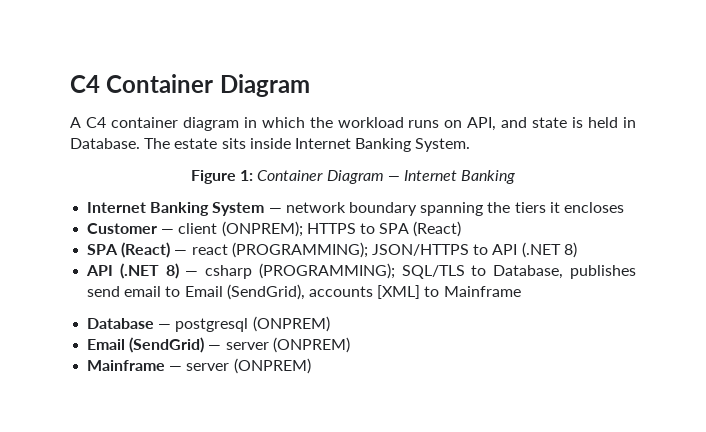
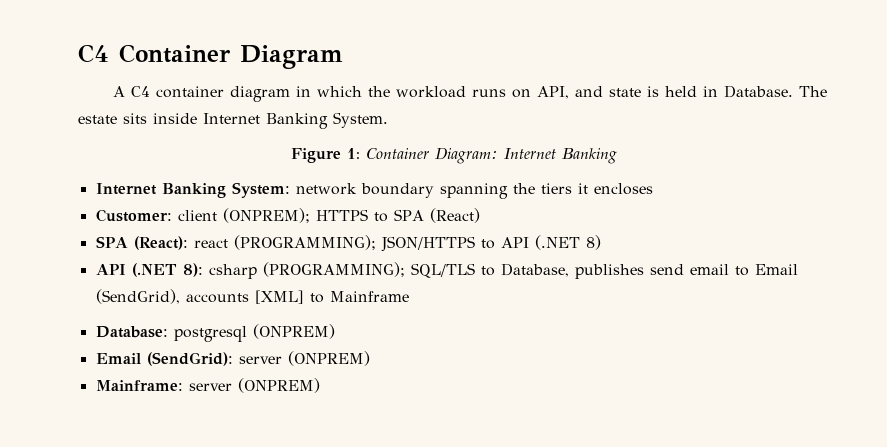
[326,170,400,184] Diagram — -> [434,147,498,164] Diagram:
[212,202,282,216] System — -> [231,182,290,198] System:
[87,223,175,234] Customer — -> [95,209,172,222] Customer:
[121,242,188,258] (React) — -> [133,236,188,250] (React):
[165,263,199,279] 8) — -> [182,263,203,277] 8):
[87,318,172,329] Database — -> [95,326,168,338] Database:
[129,337,222,353] (SendGrid) — -> [146,352,233,366] (SendGrid):
[87,360,183,371] Mainframe — -> [95,380,183,391] Mainframe:

